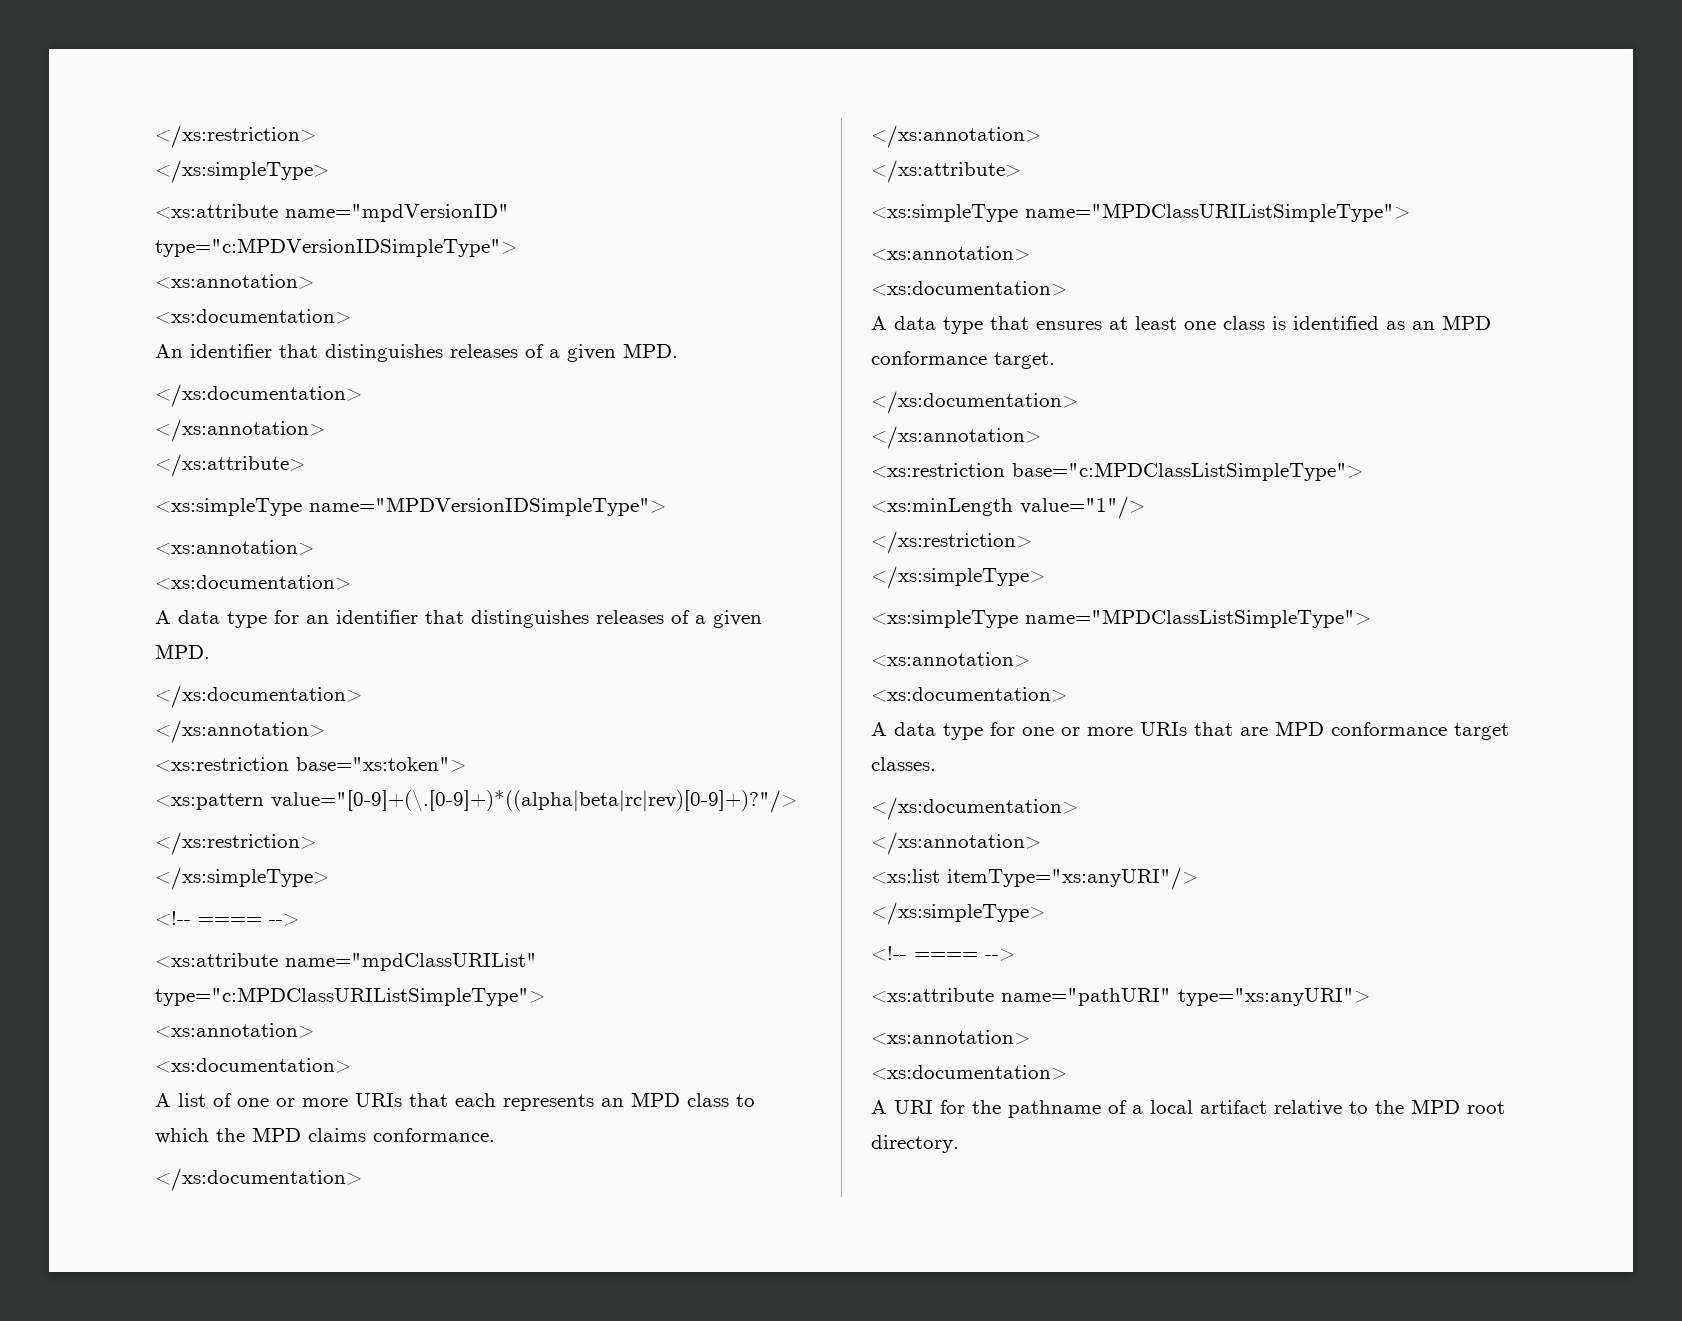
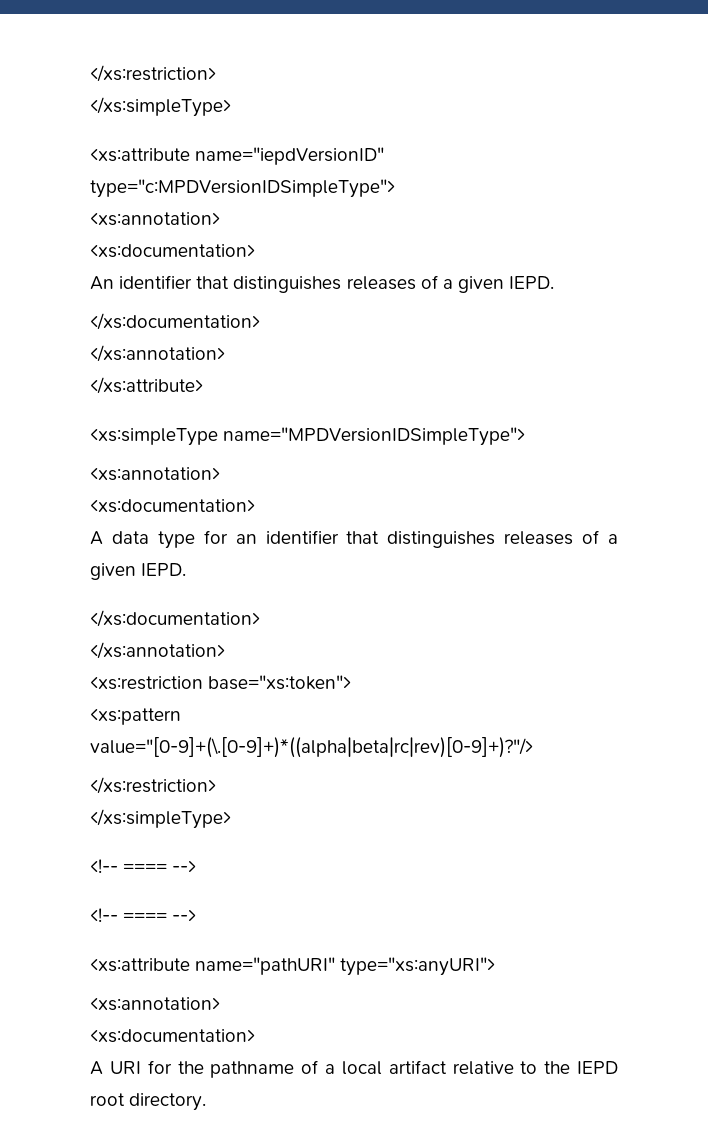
[285,204,509,222] name="mpdVersionID" -> [195,147,385,165] name="iepdVersionID"
[623,343,678,358] MPD. -> [509,276,555,289] IEPD.
[155,644,210,659] MPD. -> [141,563,187,576] IEPD.
[155,953,537,971] [155,987,545,1006] [155,1023,314,1038] [155,1058,351,1073] [155,1092,755,1111] [155,1127,495,1144] [155,1168,362,1191] [871,125,1041,148] [871,160,1021,183] [871,203,1410,222] [871,246,1030,261] [871,281,1067,296] [871,315,1491,334] [871,351,1055,369] [871,391,1078,414] [871,426,1041,449] [871,462,1363,481] [871,496,1145,519] [871,531,1032,554] [871,566,1045,589] [871,609,1371,628] [871,652,1030,667] [871,687,1067,702] [871,721,1509,740] [871,757,936,771] [871,797,1078,820] [871,832,1041,855] [871,867,1198,890] [871,902,1045,925] // <xs:attribute name="mpdClassURIList" type="c:MPDClassURIListSimpleType"> // <xs:annotation> // <xs:documentation> // A list of one or more URIs that each represents an MPD class to which the MPD claims conformance. // </xs:documentation> // </xs:annotation> // </xs:attribute> // <xs:simpleType name="MPDClassURIListSimpleType"> // <xs:annotation> // <xs:documentation> // A data type that ensures at least one class is identified as an MPD conformance target. // </xs:documentation> // </xs:annotation> // <xs:restriction base="c:MPDClassListSimpleType"> // <xs:minLength value="1"/> // </xs:restriction> // </xs:simpleType> // <xs:simpleType name="MPDClassListSimpleType"> // <xs:annotation> // <xs:documentation> // A data type for one or more URIs that are MPD conformance target classes. // </xs:documentation> // </xs:annotation> // <xs:list itemType="xs:anyURI"/> // </xs:simpleType> -> (197, 866) none
[1411,1099,1460,1114] MPD -> [577,1061,618,1074] IEPD

